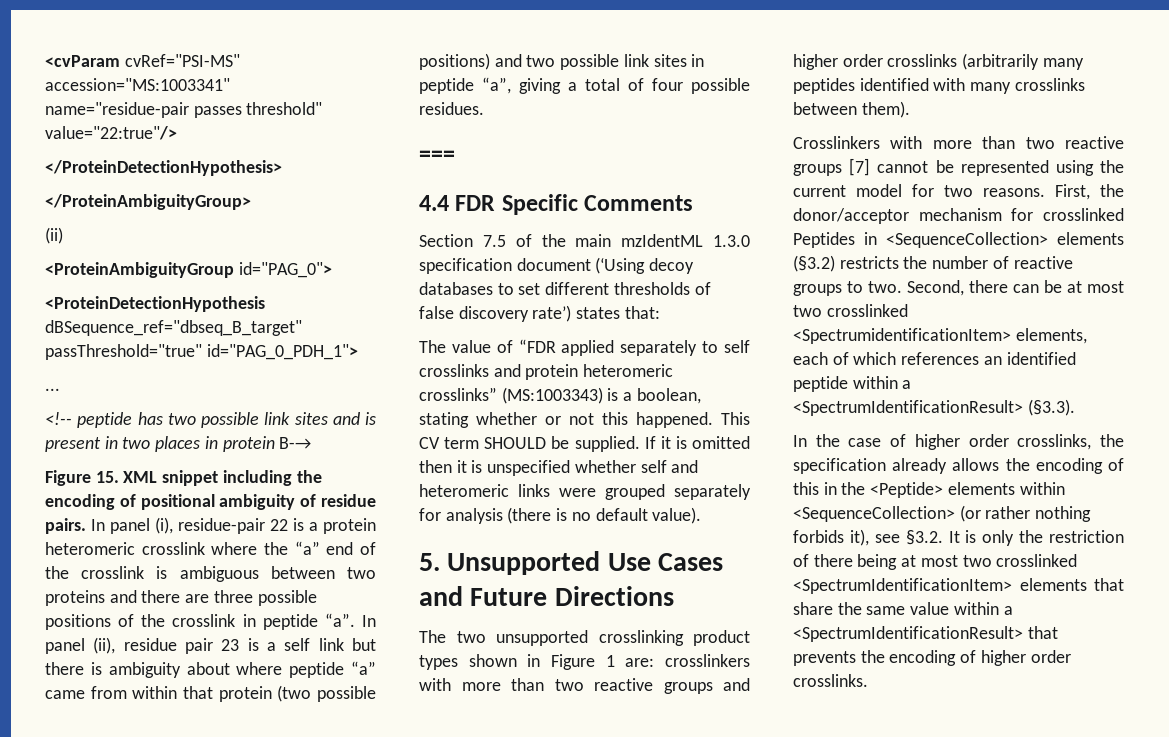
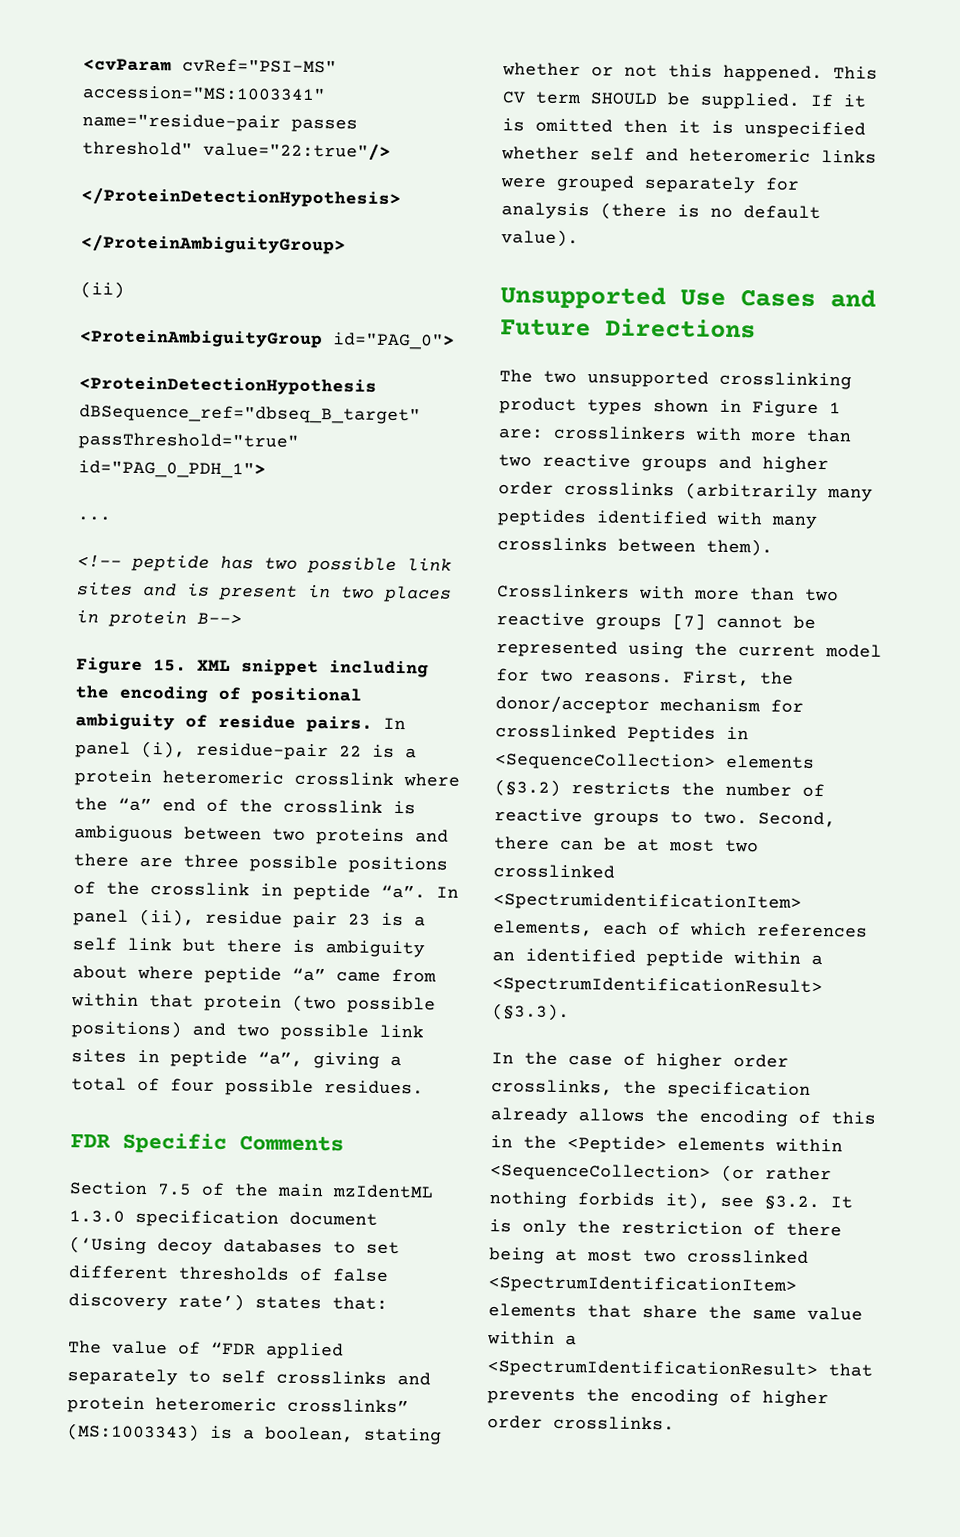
[279,437,312,449] B-→ -> [197,612,242,625] B-->
[419,150,455,162] [419,195,449,211] === // 4.4 -> (424, 1087) none
[419,553,440,571] 5. -> (579, 238) none

